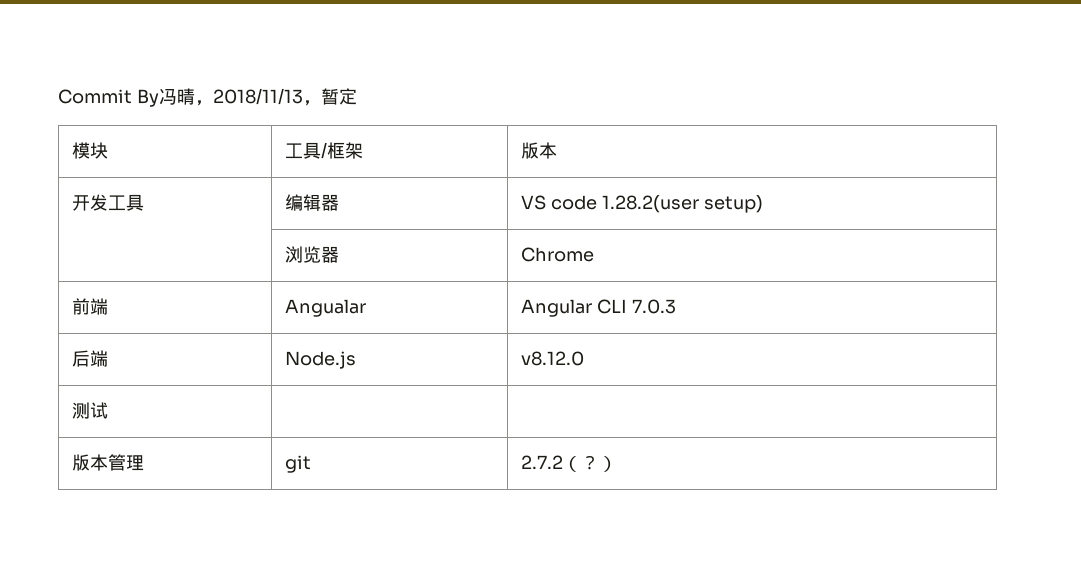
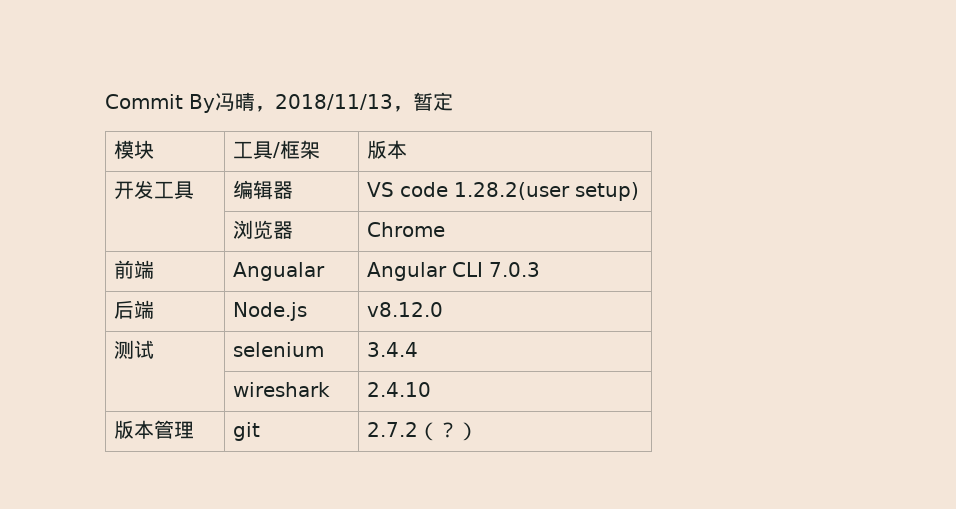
(108, 410) | -> [232,342,324,357] [366,342,418,357] [232,382,330,397] [366,382,431,397] selenium | 3.4.4 // | wireshark | 2.4.10

